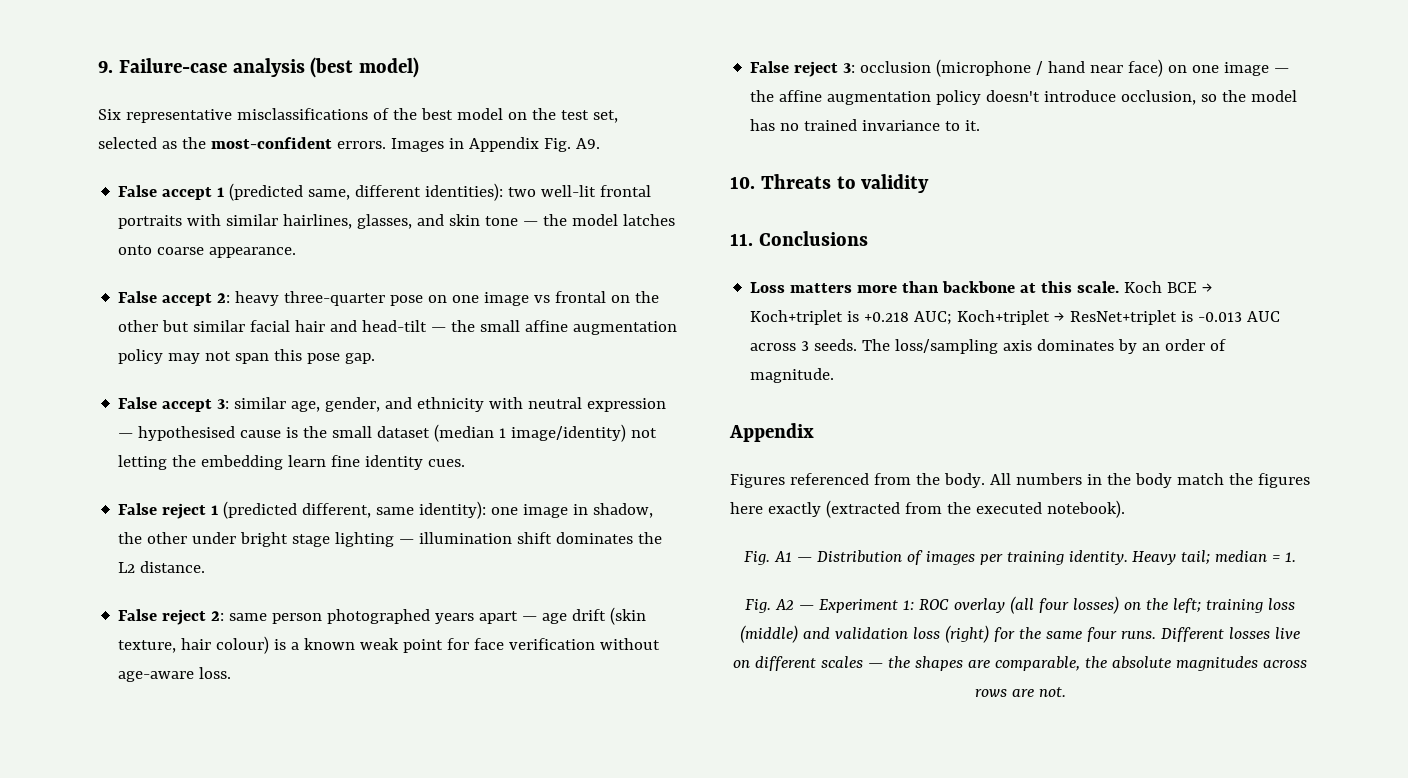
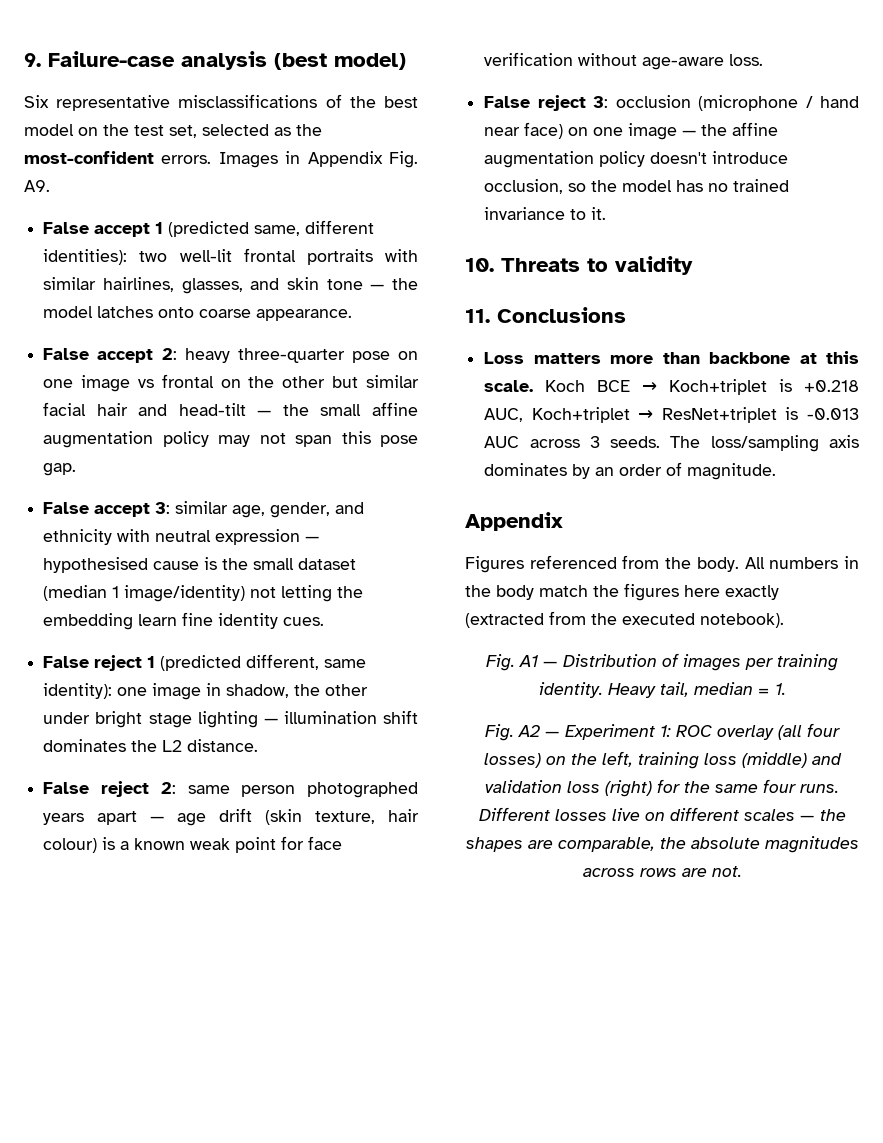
[914,311,953,325] AUC; -> [484,408,524,422] AUC,
[1181,550,1211,565] tail; -> [659,682,689,697] tail,
[1172,598,1201,613] left; -> [601,751,633,767] left,

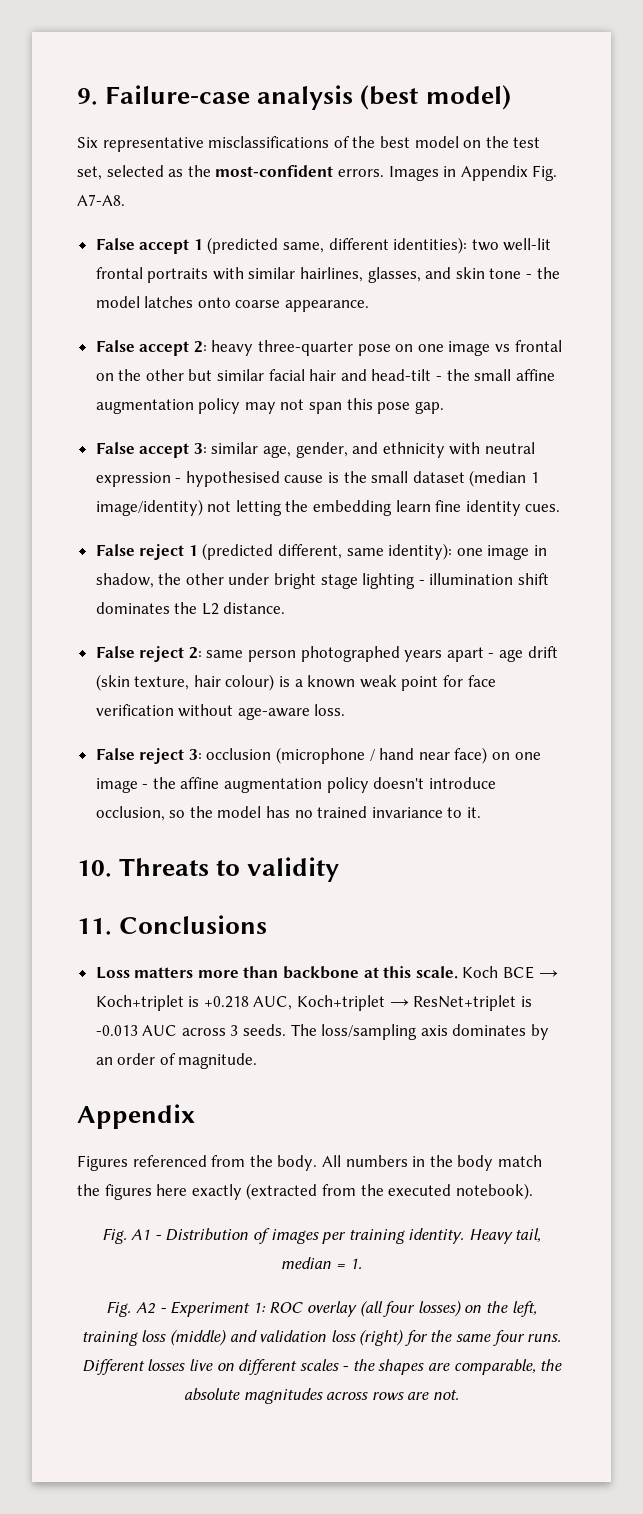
[24,180,50,192] A9. -> [77,194,125,206] A7-A8.
[370,284,385,290] — -> [526,274,533,279] -
[257,410,272,416] — -> [436,376,443,381] -
[305,536,320,542] — -> [175,478,182,483] -
[263,718,278,724] — -> [418,580,425,585] -
[150,816,165,822] — -> [488,653,495,658] -
[682,130,697,136] — -> [142,784,149,789] -
[543,661,558,667] — -> [154,1235,162,1240] -
[545,731,560,737] — -> [159,1308,167,1313] -
[799,815,815,821] — -> [342,1366,350,1371] -

